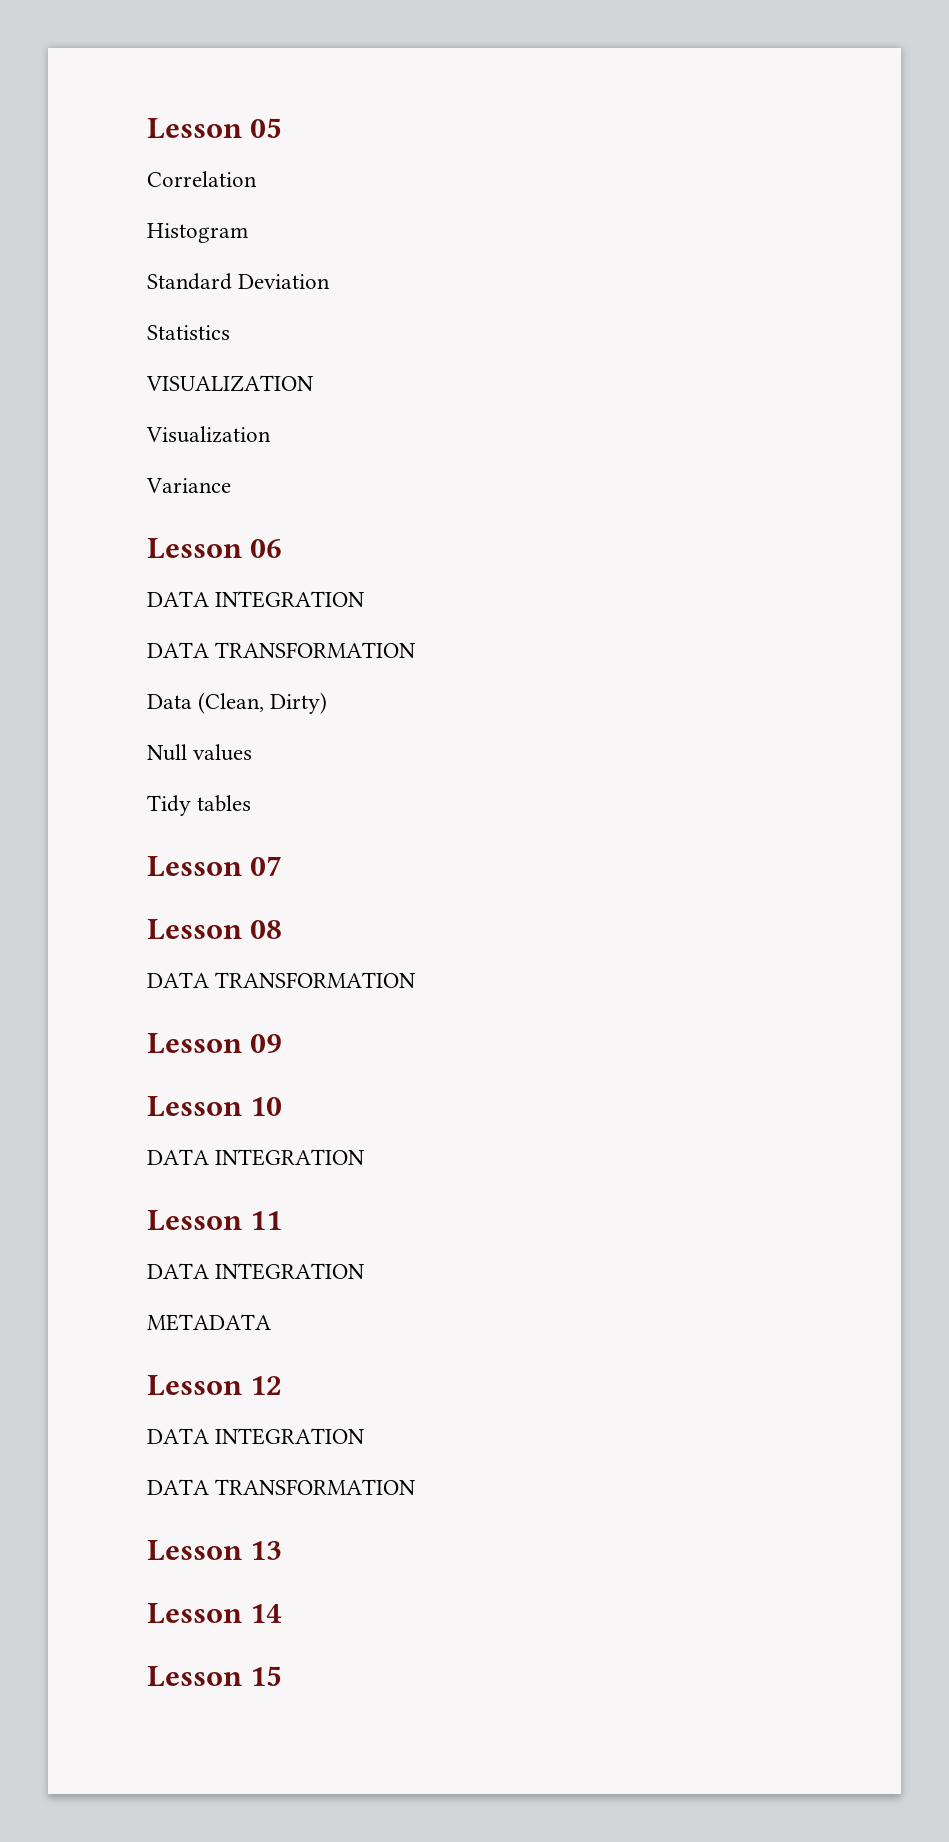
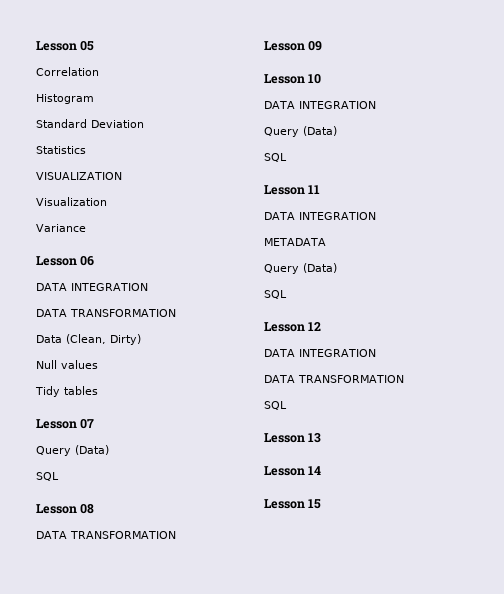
(283, 866) none -> [36,445,109,456] [36,472,59,481] // Query (Data) // SQL
(366, 1157) none -> [264,126,337,137] [264,153,287,162] // Query (Data) // SQL
(271, 1322) none -> [264,263,337,274] [264,290,287,299] // Query (Data) // SQL
(417, 1487) none -> [264,401,287,410] // SQL

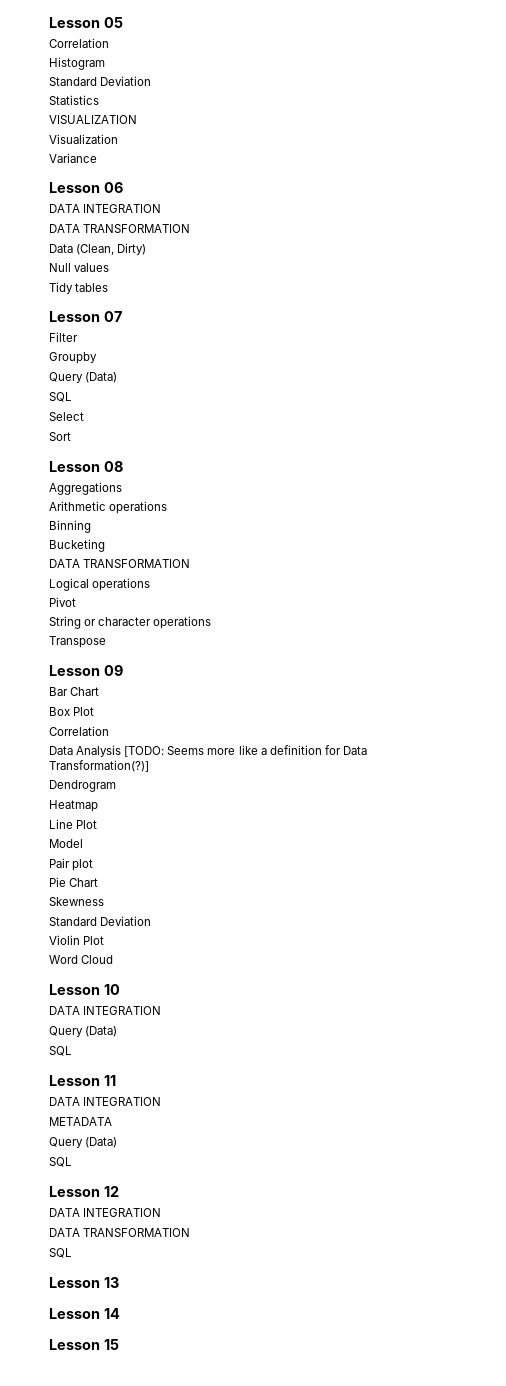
[36,445,109,456] [36,472,59,481] // Query (Data) // SQL -> [49,332,78,342] [49,352,97,364] [49,372,118,383] [49,392,72,402] [49,412,84,421] [49,432,71,441] // Filter // Groupby // Query (Data) // SQL // Select // Sort
[36,531,176,539] [264,41,323,51] DATA TRANSFORMATION // Lesson 09 -> [49,482,122,495] [49,501,168,514] [49,520,91,533] [49,539,105,552] [49,559,191,568] [49,578,151,591] [49,597,76,607] [49,616,212,629] [49,636,106,648] [49,665,123,676] [49,687,100,696] [49,707,95,716] [49,726,109,736] [49,745,367,757] [49,760,149,772] [49,780,116,792] [49,800,98,812] [49,819,98,829] [49,839,83,848] [49,858,94,871] [49,877,99,887] [49,897,104,906] [49,916,152,926] [49,935,105,945] [49,955,114,964] Aggregations // Arithmetic operations // Binning // Bucketing // DATA TRANSFORMATION // Logical operations // Pivot // String or character operations // Transpose // Lesson 09 // Bar Chart // Box Plot // Correlation // Data Analysis [TODO: Seems more like a definition for Data Transformation(?)] // Dendrogram // Heatmap // Line Plot // Model // Pair plot // Pie Chart // Skewness // Standard Deviation // Violin Plot // Word Cloud

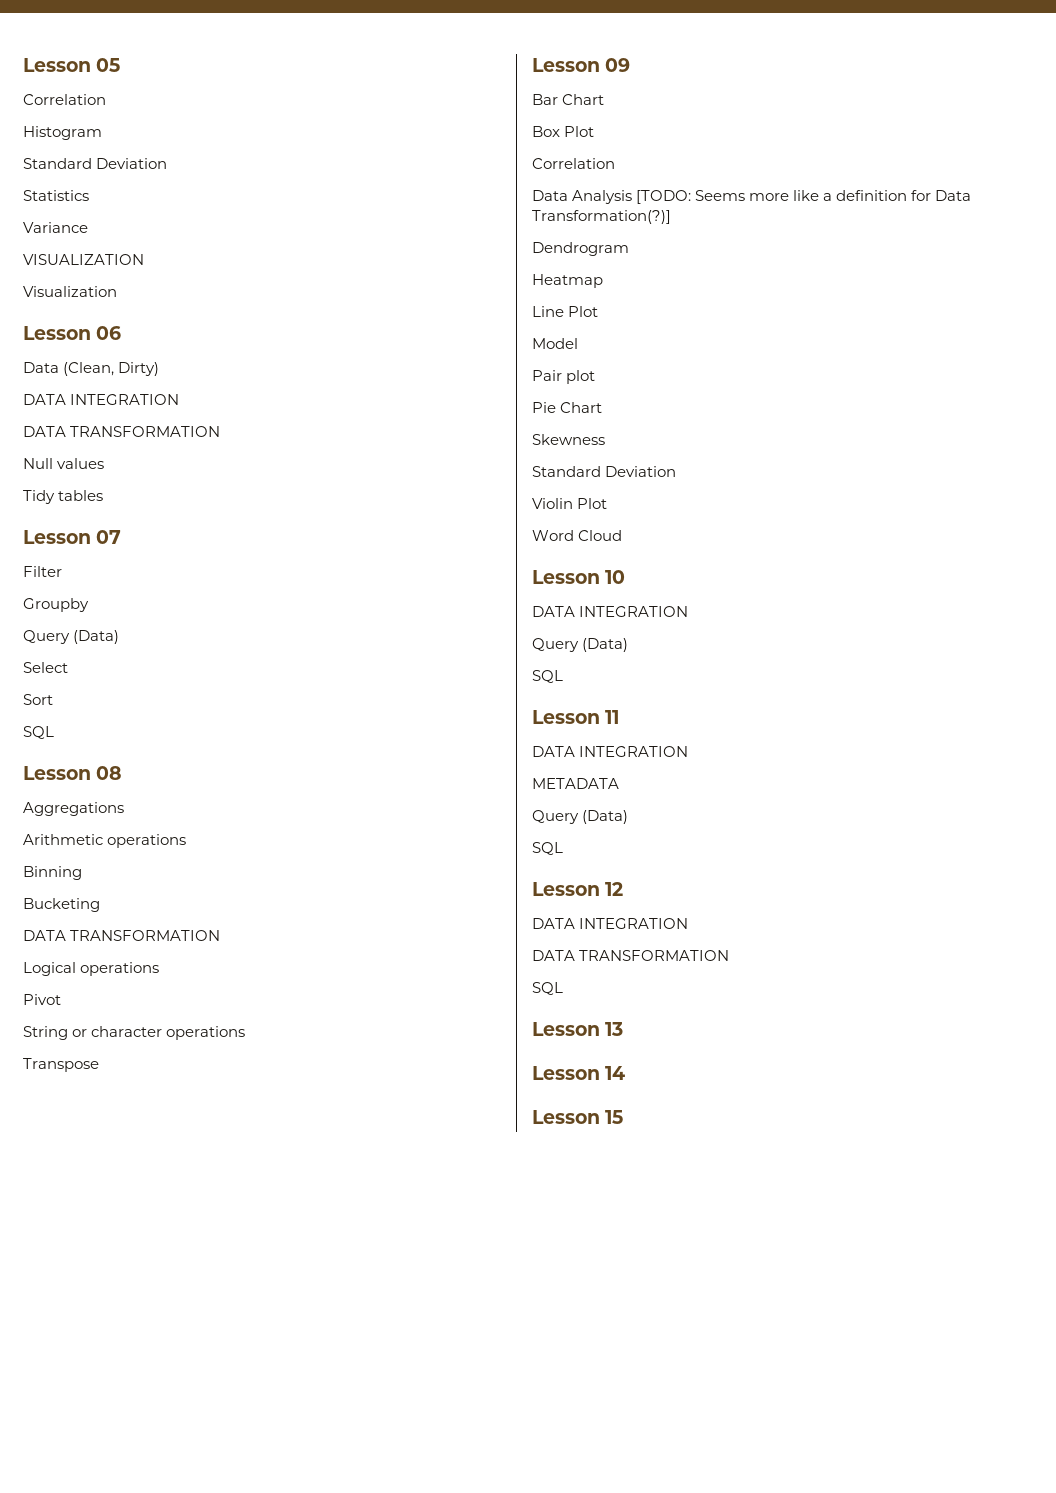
(99, 100) none -> [23,222,88,233] // Variance
[49,153,97,163] // Variance -> (117, 291) none
[49,204,162,213] [49,224,191,233] [49,243,147,255] // DATA INTEGRATION // DATA TRANSFORMATION // Data (Clean, Dirty) -> [23,362,160,376] [23,394,180,405] [23,426,221,437] // Data (Clean, Dirty) // DATA INTEGRATION // DATA TRANSFORMATION
[49,392,72,402] // SQL -> (120, 637) none
(71, 436) none -> [23,726,54,739] // SQL

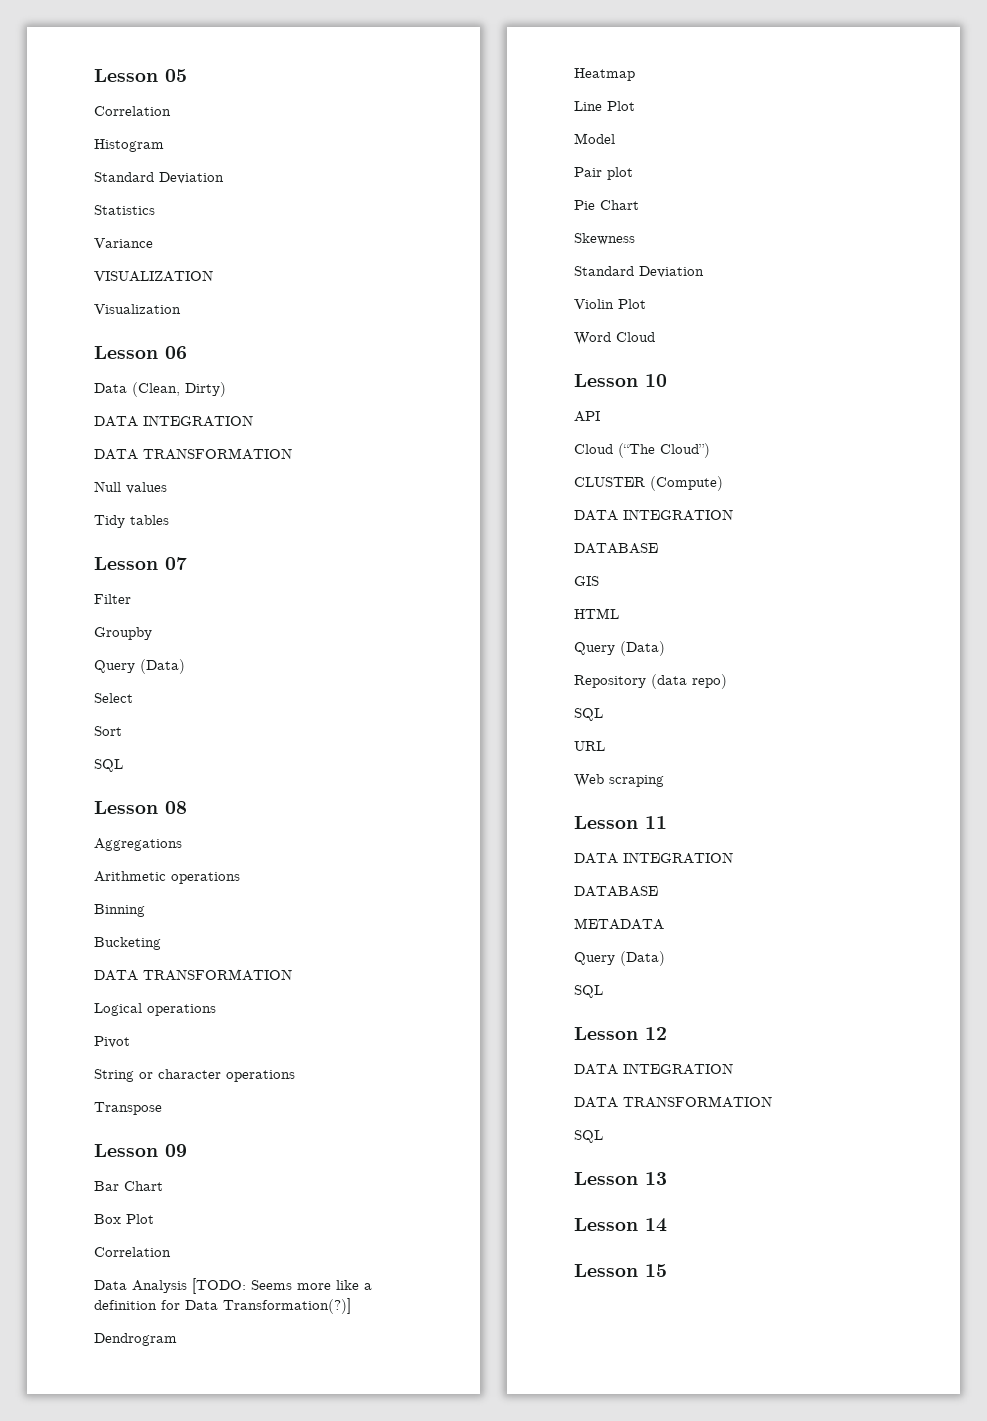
[532,606,689,617] [532,638,629,652] [532,670,563,683] // DATA INTEGRATION // Query (Data) // SQL -> [574,411,600,422] [574,443,710,458] [574,476,723,491] [574,509,733,521] [574,543,658,554] [574,576,599,586] [574,608,619,619] [574,641,665,656] [574,674,727,689] [574,708,603,721] [574,741,605,751] [574,774,664,787] // API // Cloud (“The Cloud”) // CLUSTER (Compute) // DATA INTEGRATION // DATABASE // GIS // HTML // Query (Data) // Repository (data repo) // SQL // URL // Web scraping
(689, 751) none -> [574,886,658,897] // DATABASE

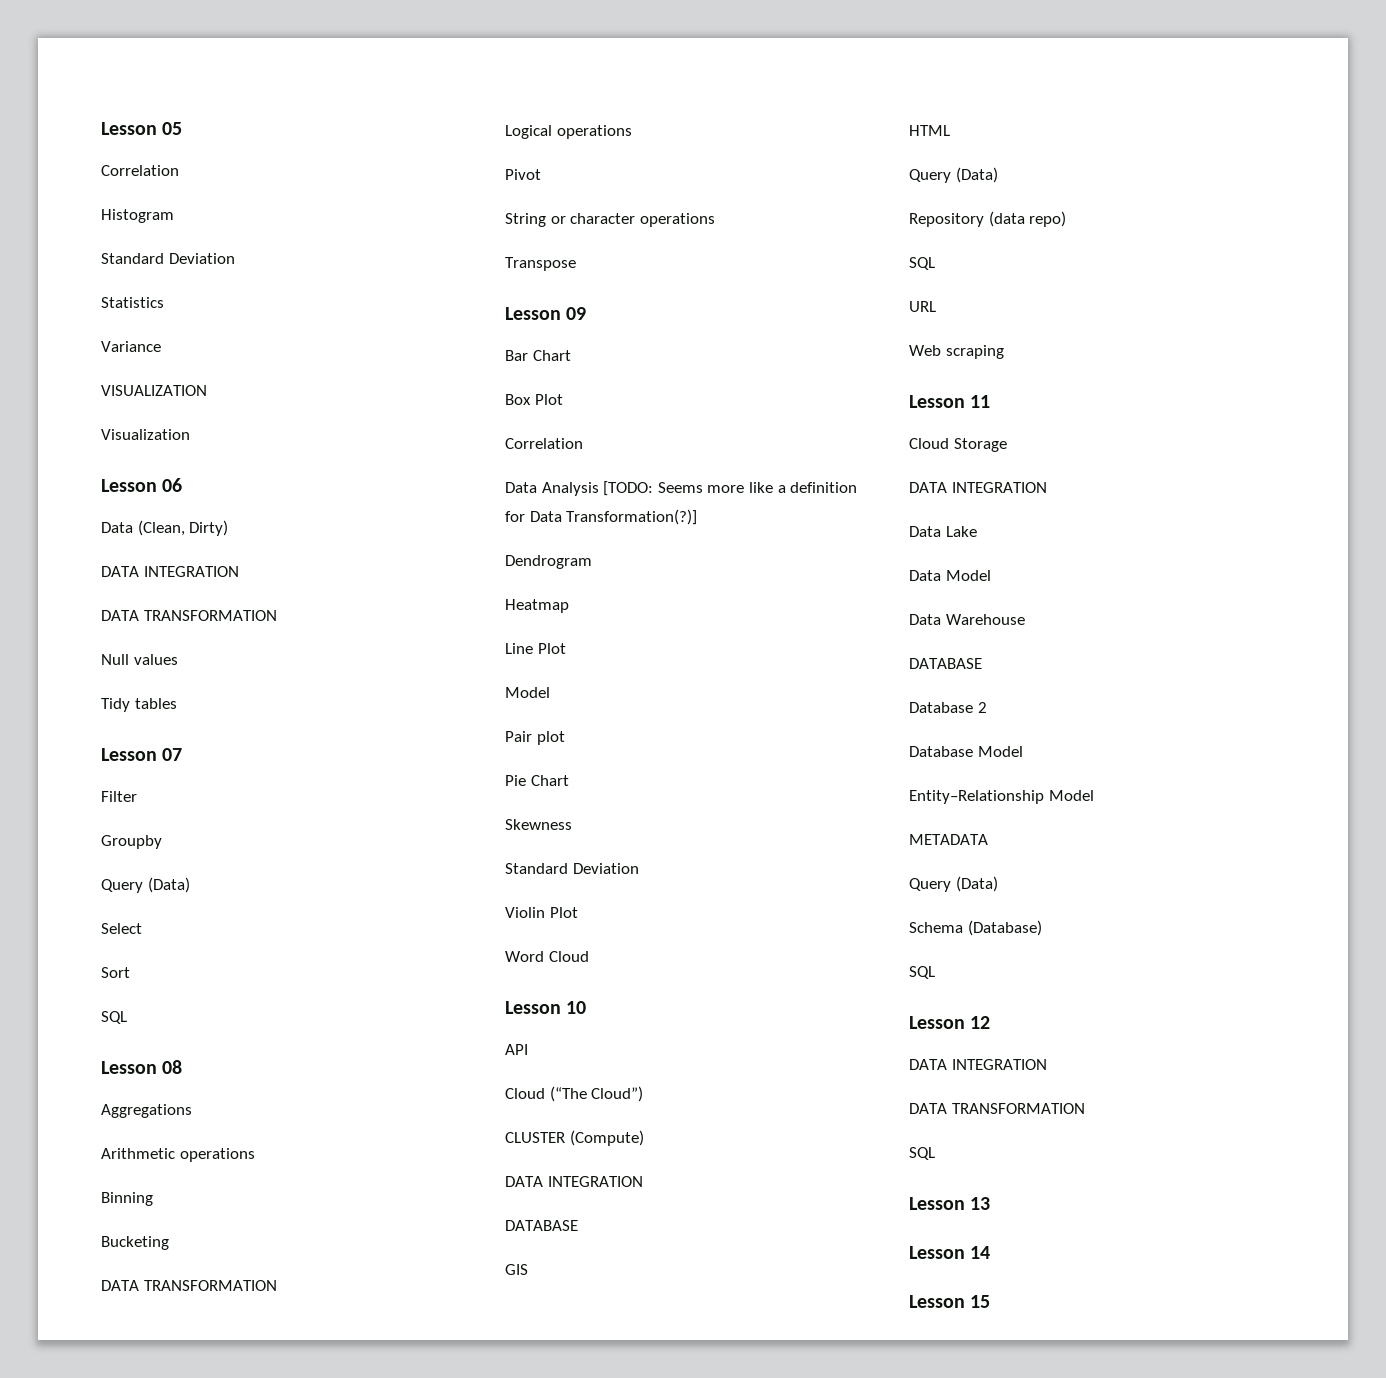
[574,852,733,864] [574,886,658,897] // DATA INTEGRATION // DATABASE -> [909,438,1007,452] [909,482,1047,493] [909,526,977,537] [909,570,991,581] [909,614,1025,625] [909,658,982,669] [909,702,987,713] [909,746,1023,757] [909,790,1094,804] // Cloud Storage // DATA INTEGRATION // Data Lake // Data Model // Data Warehouse // DATABASE // Database 2 // Database Model // Entity–Relationship Model
(665, 958) none -> [909,920,1042,936] // Schema (Database)

